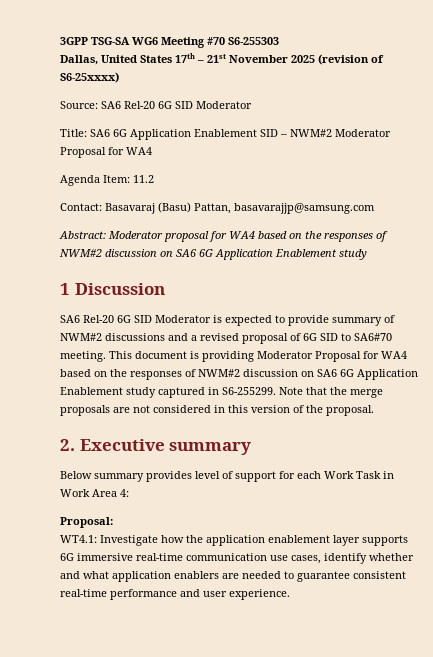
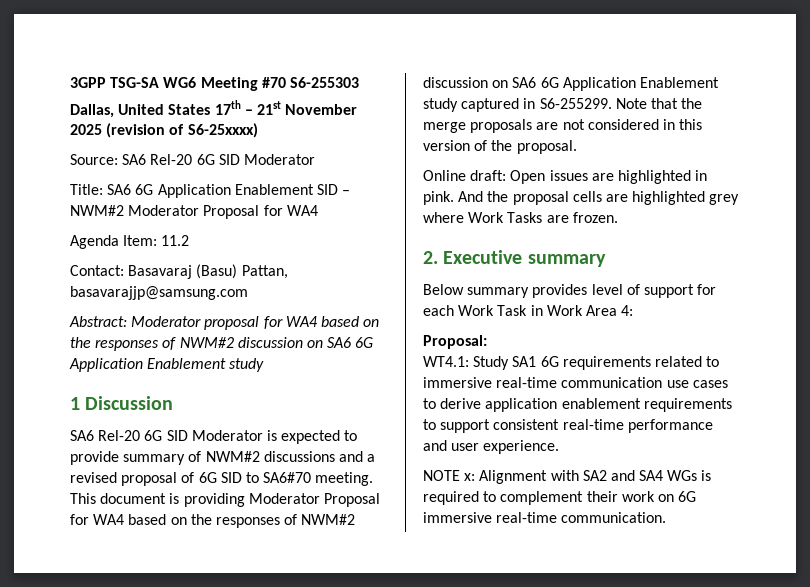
(374, 410) none -> [423,170,708,184] [423,191,740,205] [423,212,618,223] // Online draft: Open issues are highlighted in pink. And the proposal cells are highlighted grey where Work Tasks are frozen.
[100,535,408,546] [60,553,414,564] [60,571,350,582] Investigate how the application enablement layer supports 6G immersive real-time communication use cases, identify whether and what application enablers are needed to guarantee -> [473,356,720,370] [423,377,728,388] [423,398,732,412] [423,419,491,433] Study SA1 6G requirements related to immersive real-time communication use cases to derive application enablement requirements to support
(290, 594) none -> [423,470,712,484] [423,491,697,505] [423,512,667,523] // NOTE x: Alignment with SA2 and SA4 WGs is required to complement their work on 6G immersive real-time communication.

